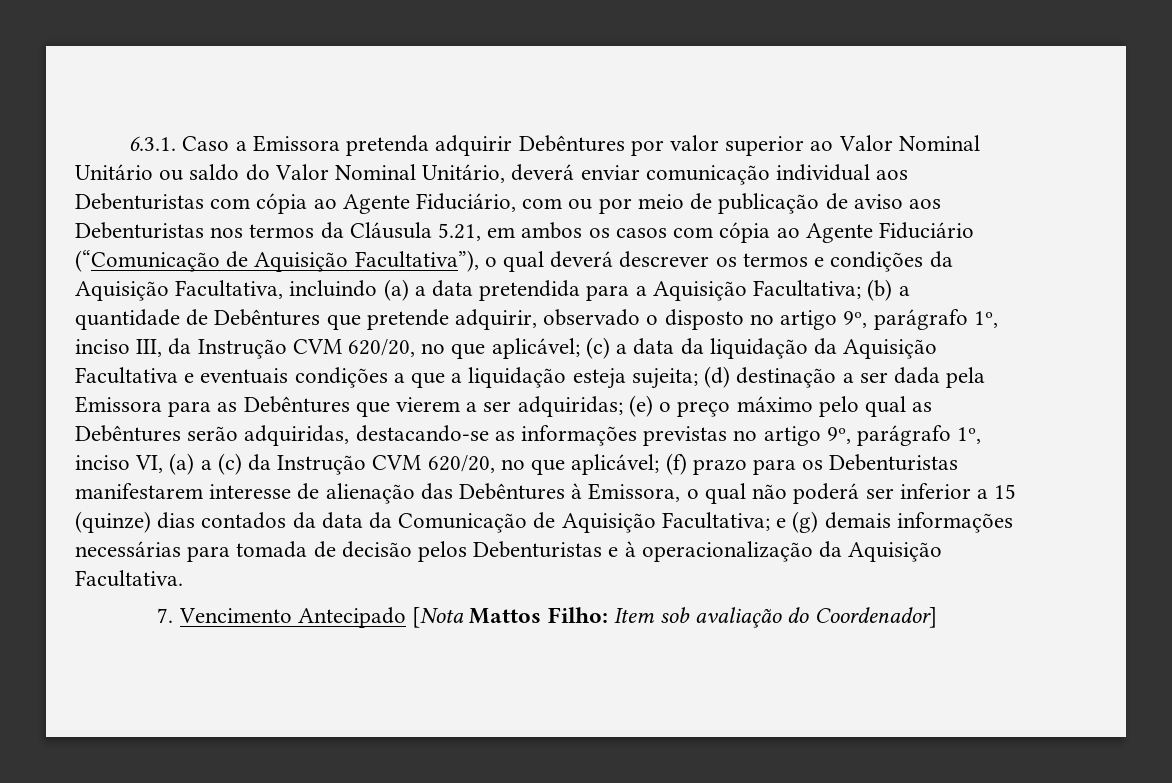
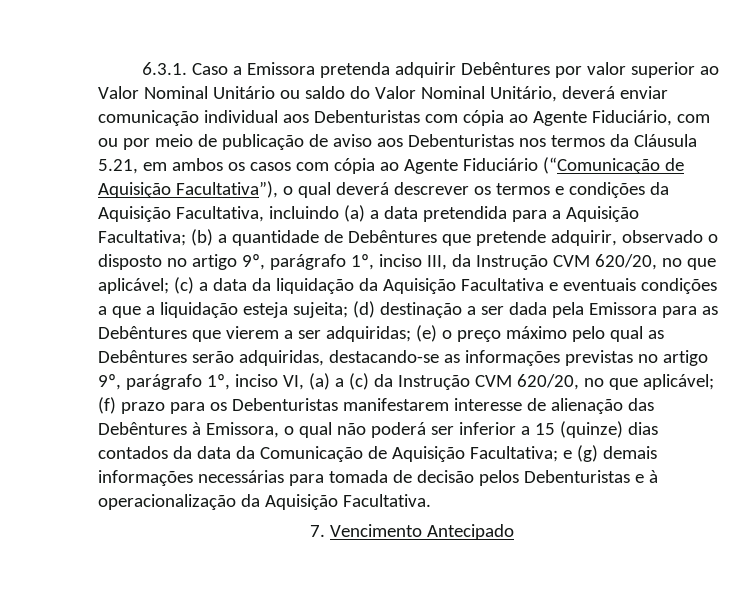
[412,607,937,628] [Nota Mattos Filho: Item sob avaliação do Coordenador] -> (514, 532) none

